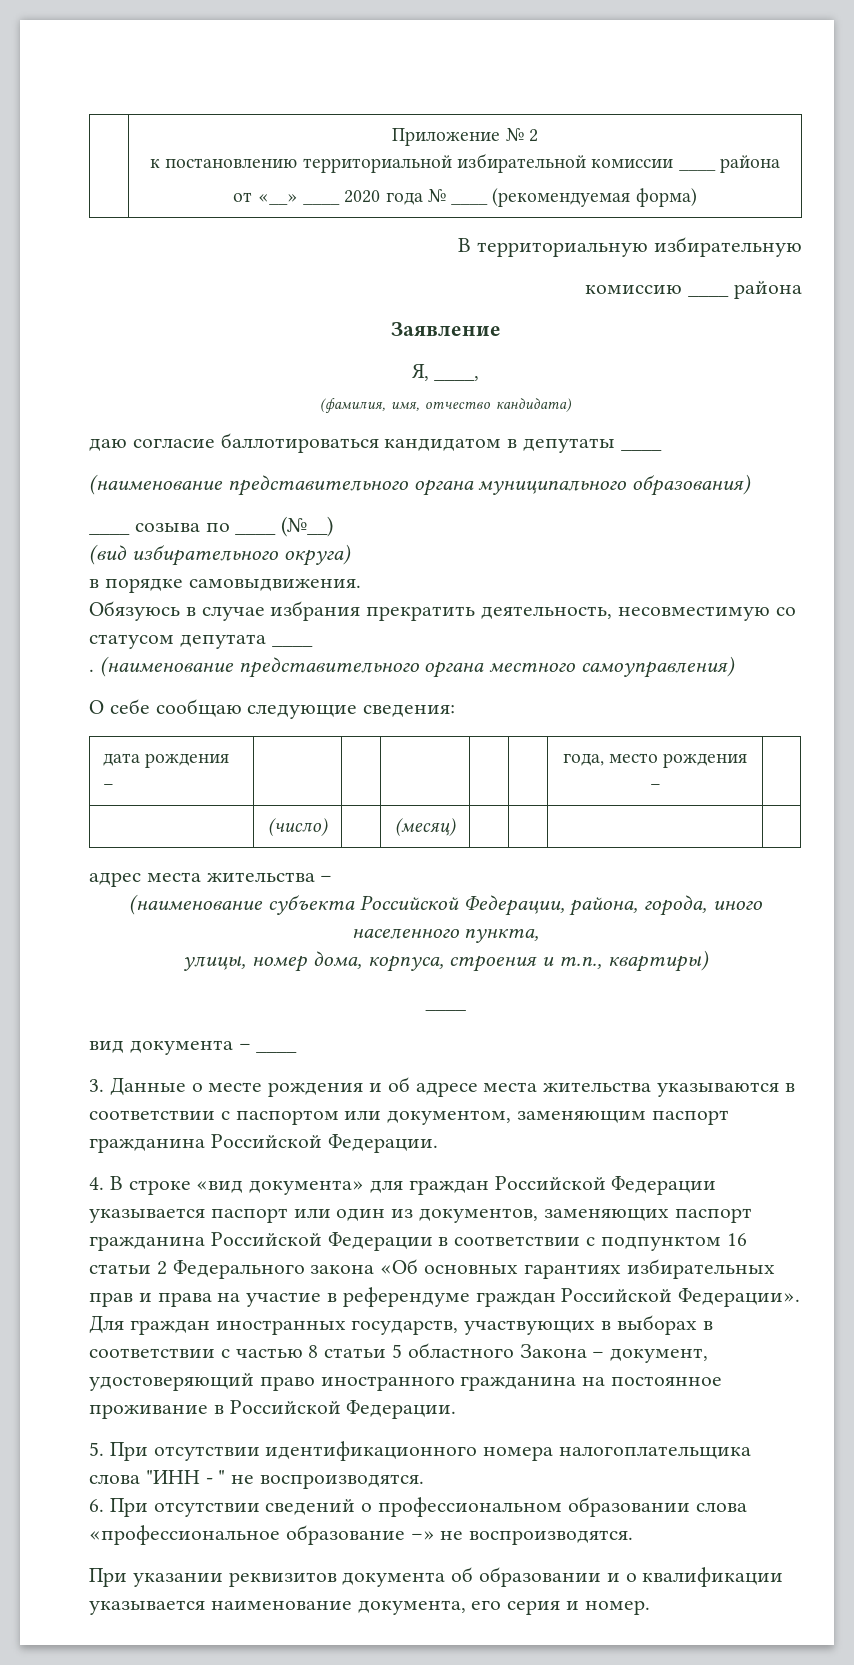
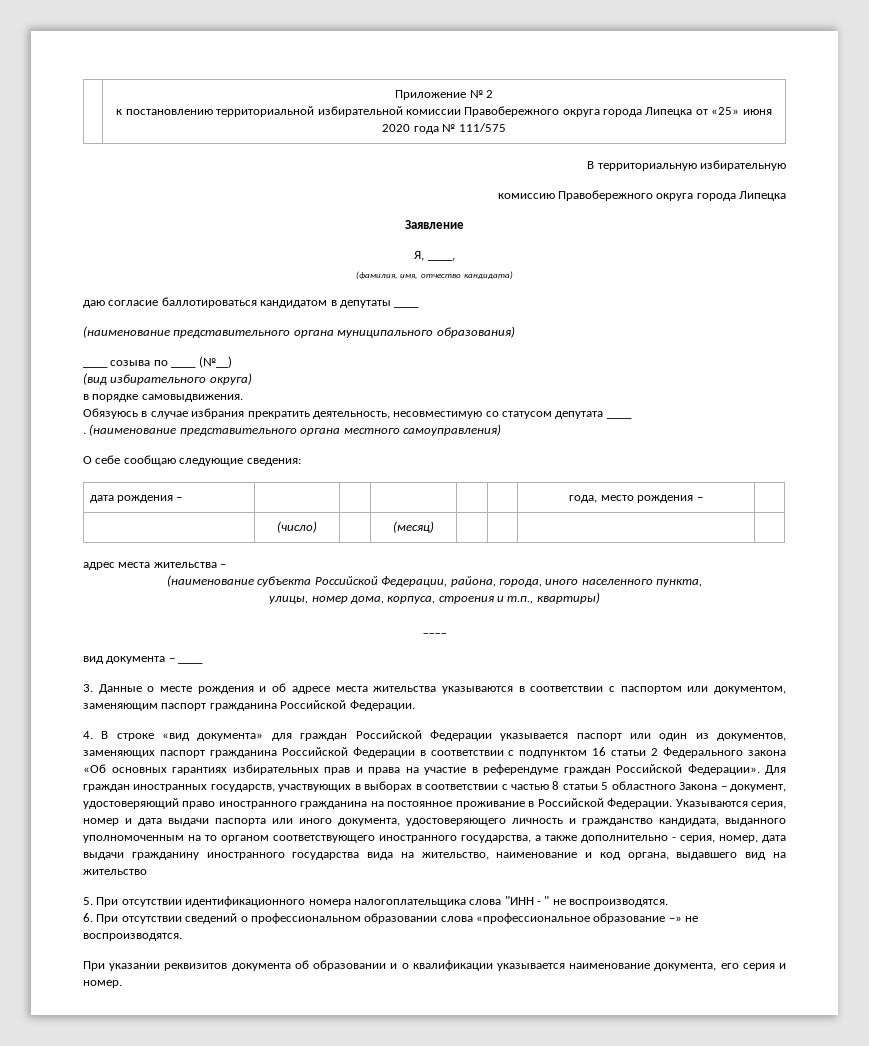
[678,155,780,173] [233,188,697,207] ____ района // от «__» ____ 2020 года № ____ (рекомендуемая форма) -> [464,106,772,117] [382,123,506,134] Правобережного округа города Липецка от «25» июня 2020 года № 111/575
[688,281,802,299] ____ района -> [557,190,786,201] Правобережного округа города Липецка
(457, 1409) none -> [675,799,786,809] [83,818,786,826] [83,835,786,843] [83,852,786,860] [83,869,147,875] Указываются серия, номер и дата выдачи паспорта или иного документа, удостоверяющего личность и гражданство кандидата, выданного уполномоченным на то органом соответствующего иностранного государства, а также дополнительно - серия, номер, дата выдачи гражданину иностранного государства вида на жительство, наименование и код органа, выдавшего вид на жительство

